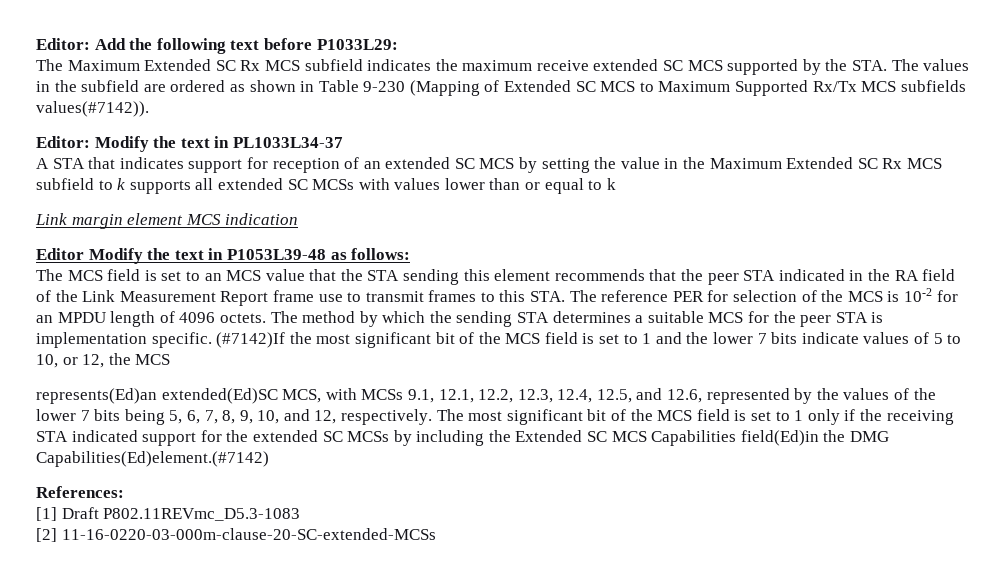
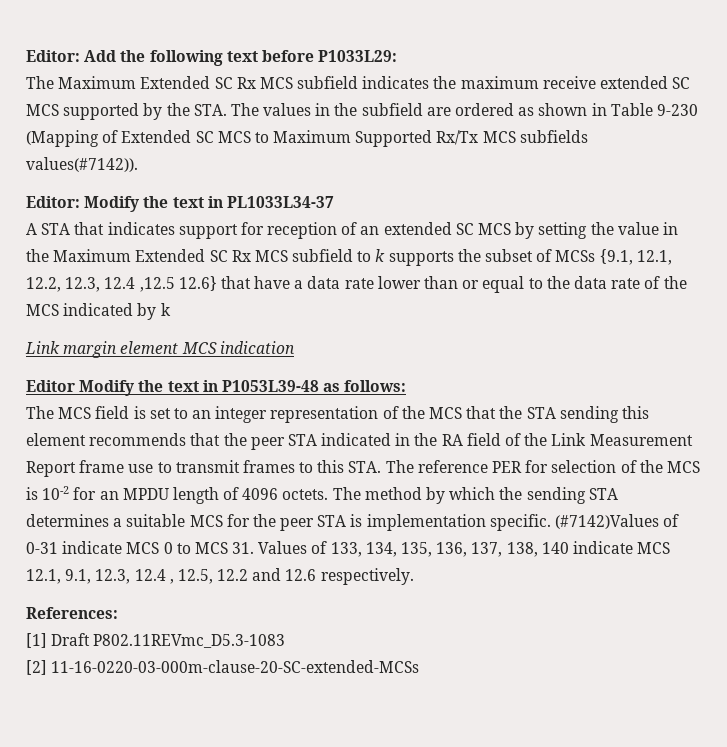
[195,178,441,190] all extended SC MCSs with values -> [457,249,672,265] [26,276,374,292] the subset of MCSs {9.1, 12.1, 12.2, 12.3, 12.4 ,12.5 12.6} that have a data rate
(603, 185) none -> [546,276,687,289] [26,303,157,320] the data rate of the MCS indicated by
[226,269,305,281] MCS value -> [215,406,463,423] integer representation of the MCS
[216,332,962,348] [36,353,171,368] [36,388,936,404] [36,409,954,425] [36,430,890,446] [36,451,269,467] (#7142)If the most significant bit of the MCS field is set to 1 and the lower 7 bits indicate values of 5 to 10, or 12, the MCS // represents(Ed)an extended(Ed)SC MCS, with MCSs 9.1, 12.1, 12.2, 12.3, 12.4, 12.5, and 12.6, represented by the values of the lower 7 bits being 5, 6, 7, 8, 9, 10, and 12, respectively. The most significant bit of the MCS field is set to 1 only if the receiving STA indicated support for the extended SC MCSs by including the Extended SC MCS Capabilities field(Ed)in the DMG Capabilities(Ed)element.(#7142) -> [555,514,680,529] [26,541,671,557] [26,568,414,585] (#7142)Values of 0-31 indicate MCS 0 to MCS 31. Values of 133, 134, 135, 136, 137, 138, 140 indicate MCS 12.1, 9.1, 12.3, 12.4 , 12.5, 12.2 and 12.6 respectively.

